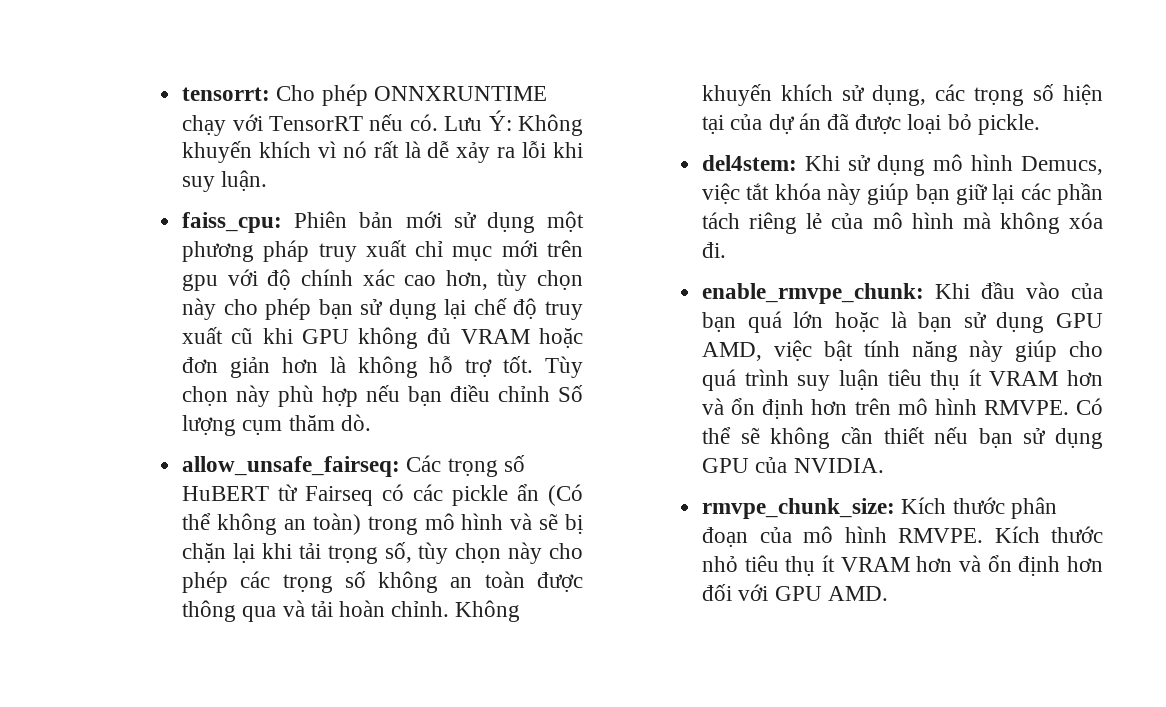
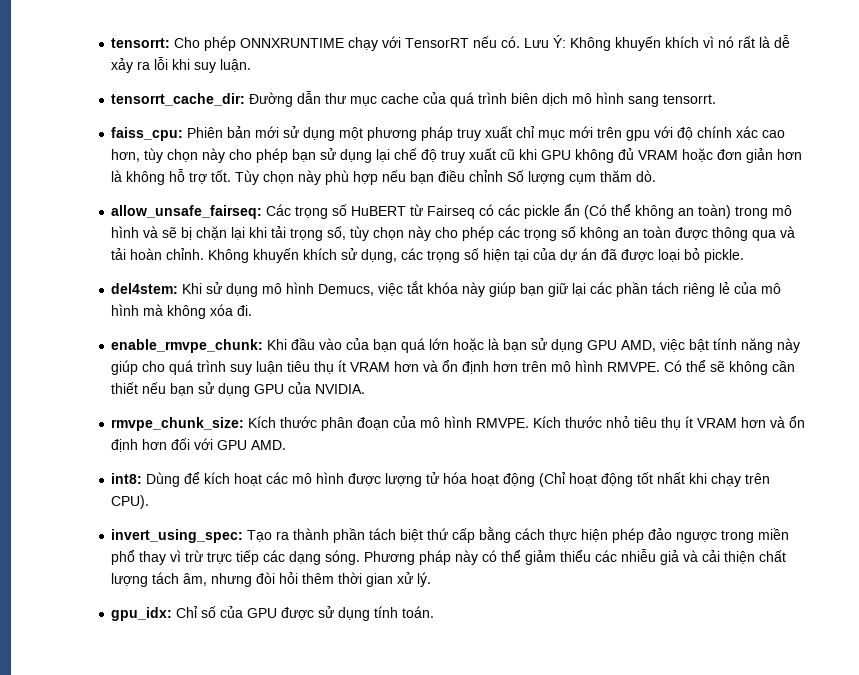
(268, 180) none -> [111,91,717,107] // tensorrt_cache_dir: Đường dẫn thư mục cache của quá trình biên dịch mô hình sang tensorrt.
(888, 593) none -> [111,472,771,487] [111,495,150,509] [111,527,790,543] [111,549,787,565] [111,572,432,587] [111,606,435,621] // int8: Dùng để kích hoạt các mô hình được lượng tử hóa hoạt động (Chỉ hoạt động tốt nhất khi chạy trên CPU). // invert_using_spec: Tạo ra thành phần tách biệt thứ cấp bằng cách thực hiện phép đảo ngược trong miền phổ thay vì trừ trực tiếp các dạng sóng. Phương pháp này có thể giảm thiểu các nhiễu giả và cải thiện chất lượng tách âm, nhưng đòi hỏi thêm thời gian xử lý. // gpu_idx: Chỉ số của GPU được sử dụng tính toán.

